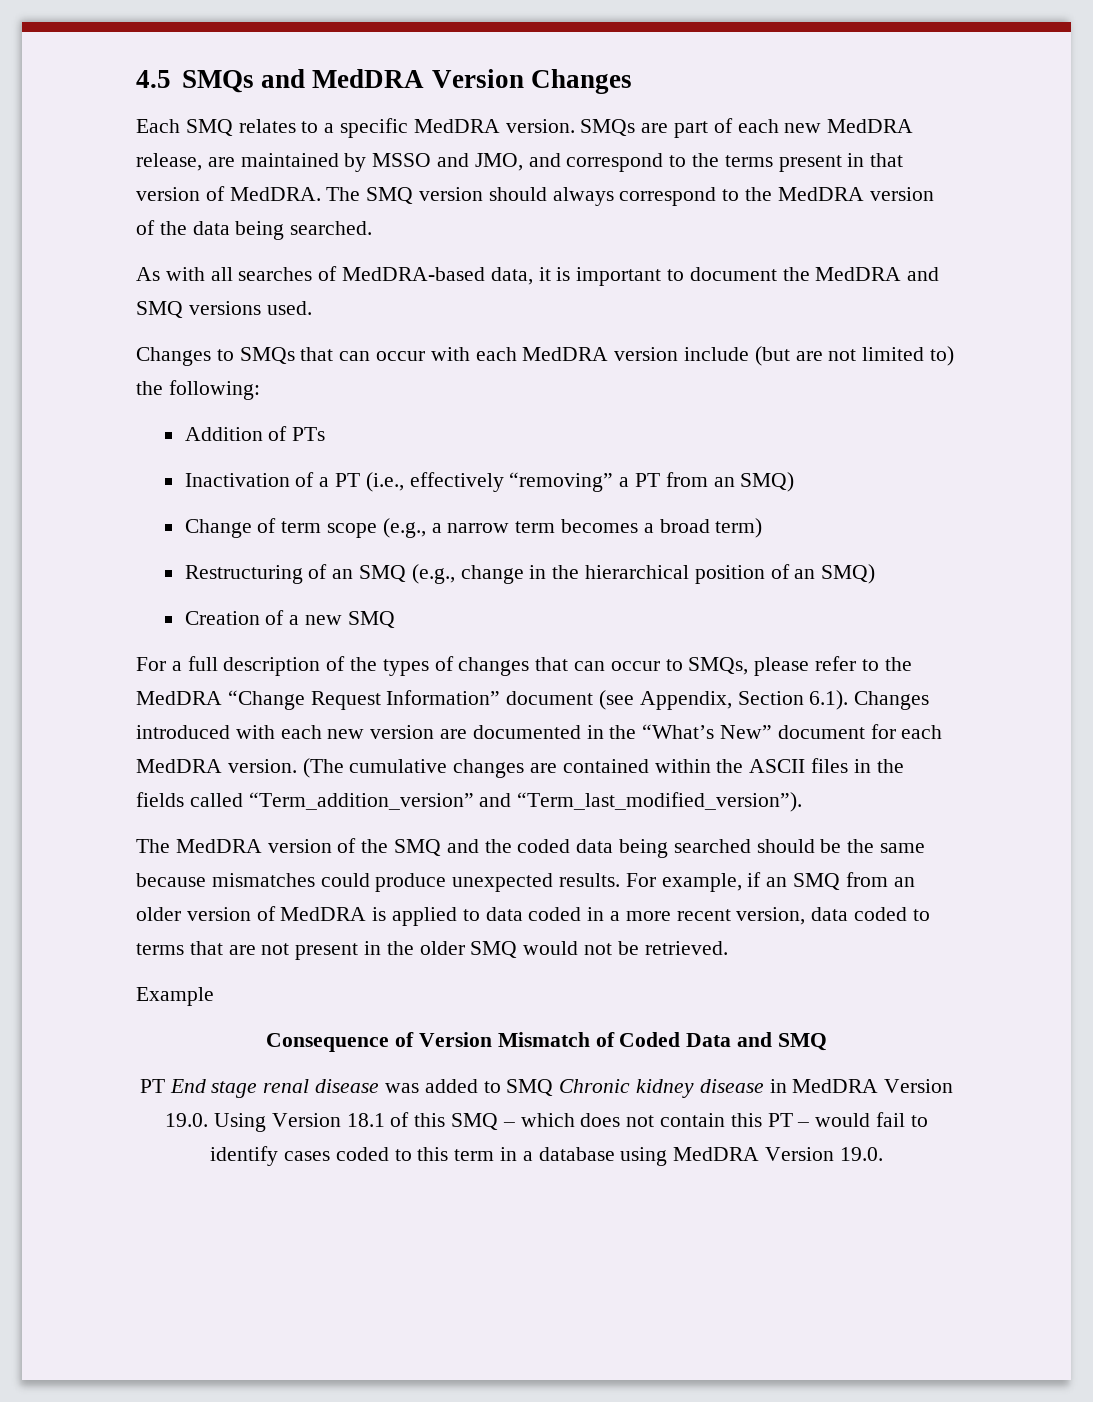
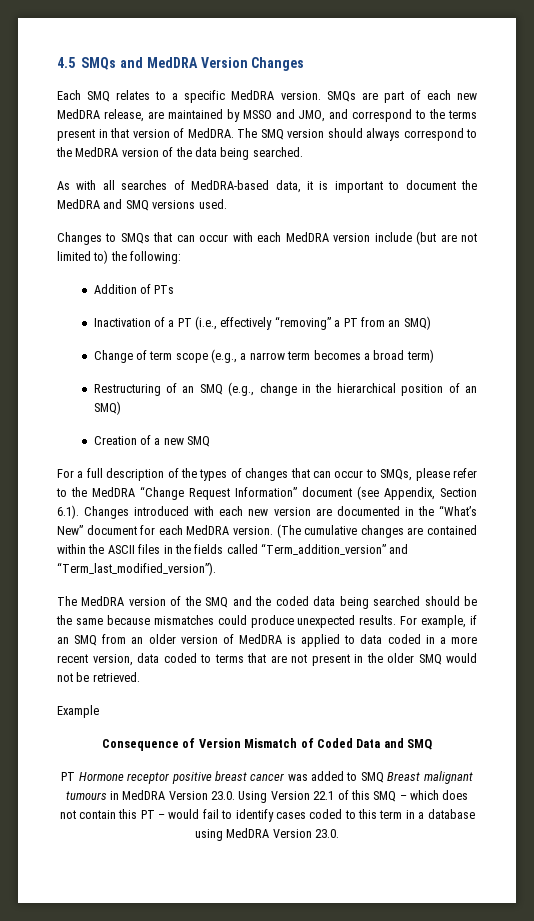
[169,1079,380,1098] End stage renal disease -> [78,771,285,784] Hormone receptor positive breast cancer
[559,1079,764,1098] Chronic kidney disease -> [387,771,473,784] [65,791,107,800] Breast malignant tumours
[165,1113,209,1127] 19.0. -> [211,791,236,800] 23.0.
[346,1113,385,1127] 18.1 -> [313,791,335,800] 22.1
[839,1147,883,1161] 19.0. -> [315,829,340,838] 23.0.

